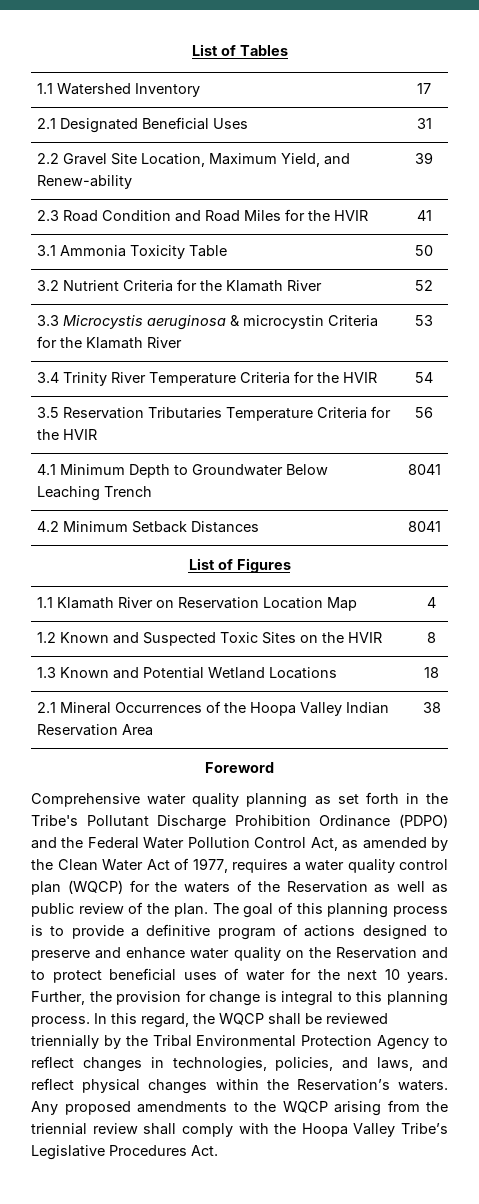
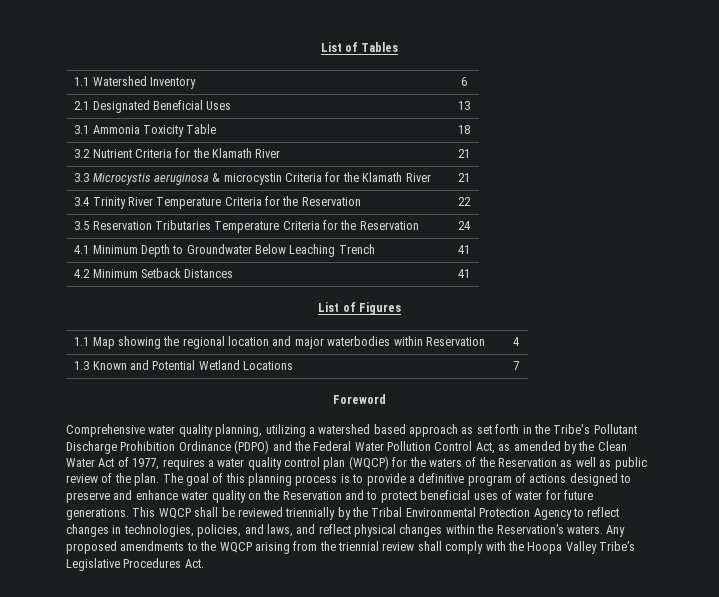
[417,83,431,94] 17 -> [460,77,467,86] 6
[416,118,432,129] [37,153,351,167] [37,175,133,189] [415,152,433,164] [37,209,369,222] [416,210,432,221] 31 // 2.2 Gravel Site Location, Maximum Yield, and Renew-ability | 39 // 2.3 Road Condition and Road Miles for the HVIR | 41 -> [457,101,470,110] 13
[415,245,433,256] 50 -> [457,125,470,134] 18
[415,280,433,291] 52 -> [457,149,470,158] 21
[415,315,433,326] 53 -> [457,173,470,182] 21
[343,372,378,383] [415,372,433,383] HVIR | 54 -> [301,197,361,206] [457,197,471,206] Reservation | 22
[63,429,98,440] [415,407,433,418] HVIR | 56 -> [359,221,419,230] [457,221,470,230] Reservation | 24
[407,464,441,475] 8041 -> [457,245,470,254] 41
[407,521,441,532] 8041 -> [457,269,470,278] 41
[57,597,358,611] Klamath River on Reservation Location Map -> [92,336,485,349] Map showing the regional location and major waterbodies within Reservation
[37,632,383,646] [427,632,436,643] // 1.2 Known and Suspected Toxic Sites on the HVIR | 8 -> (519, 341) none
[424,667,439,678] [37,701,390,716] [37,724,154,736] [422,702,441,713] [205,762,274,773] [31,793,308,808] 18 // 2.1 Mineral Occurrences of the Hoopa Valley Indian Reservation Area | 38 // Foreword // Comprehensive water quality planning -> [513,361,519,370] [333,394,386,404] [66,424,458,437] 7 // Foreword // Comprehensive water quality planning, utilizing a watershed based approach
[317,969,448,983] [31,990,448,1006] [31,1013,215,1028] the next 10 years. Further, the provision for change is integral to this planning process. In this regard, the -> [564,490,593,500] [66,507,156,520] future generations. This

